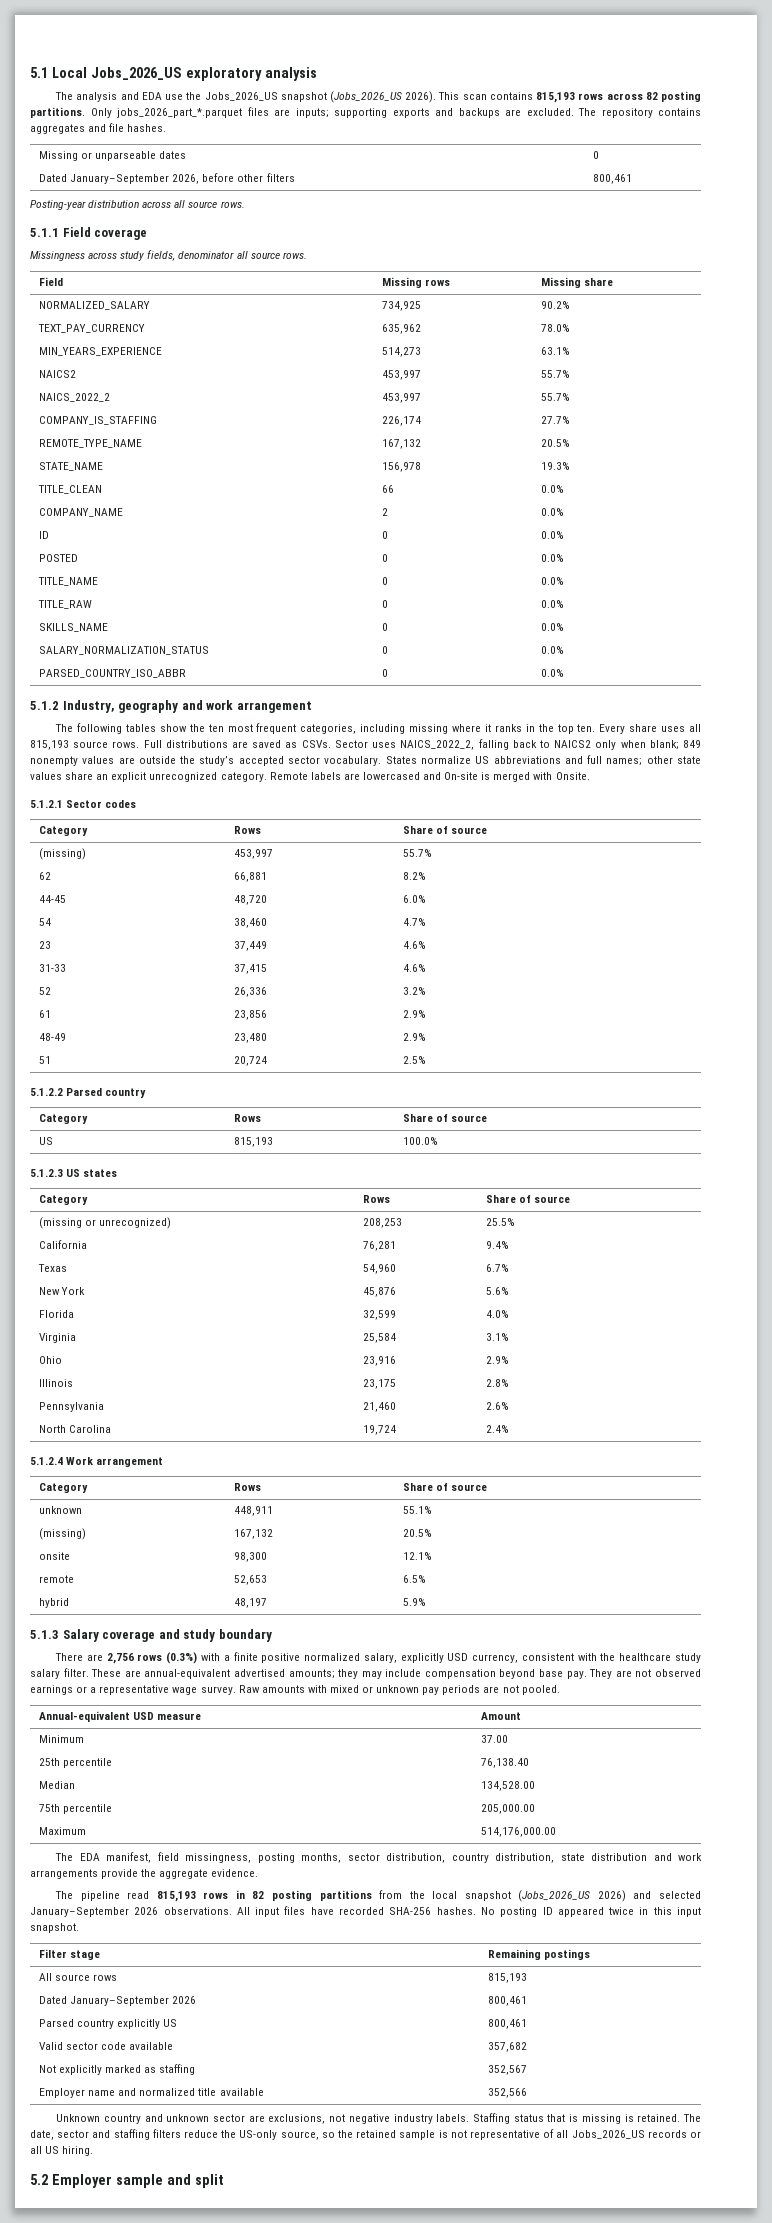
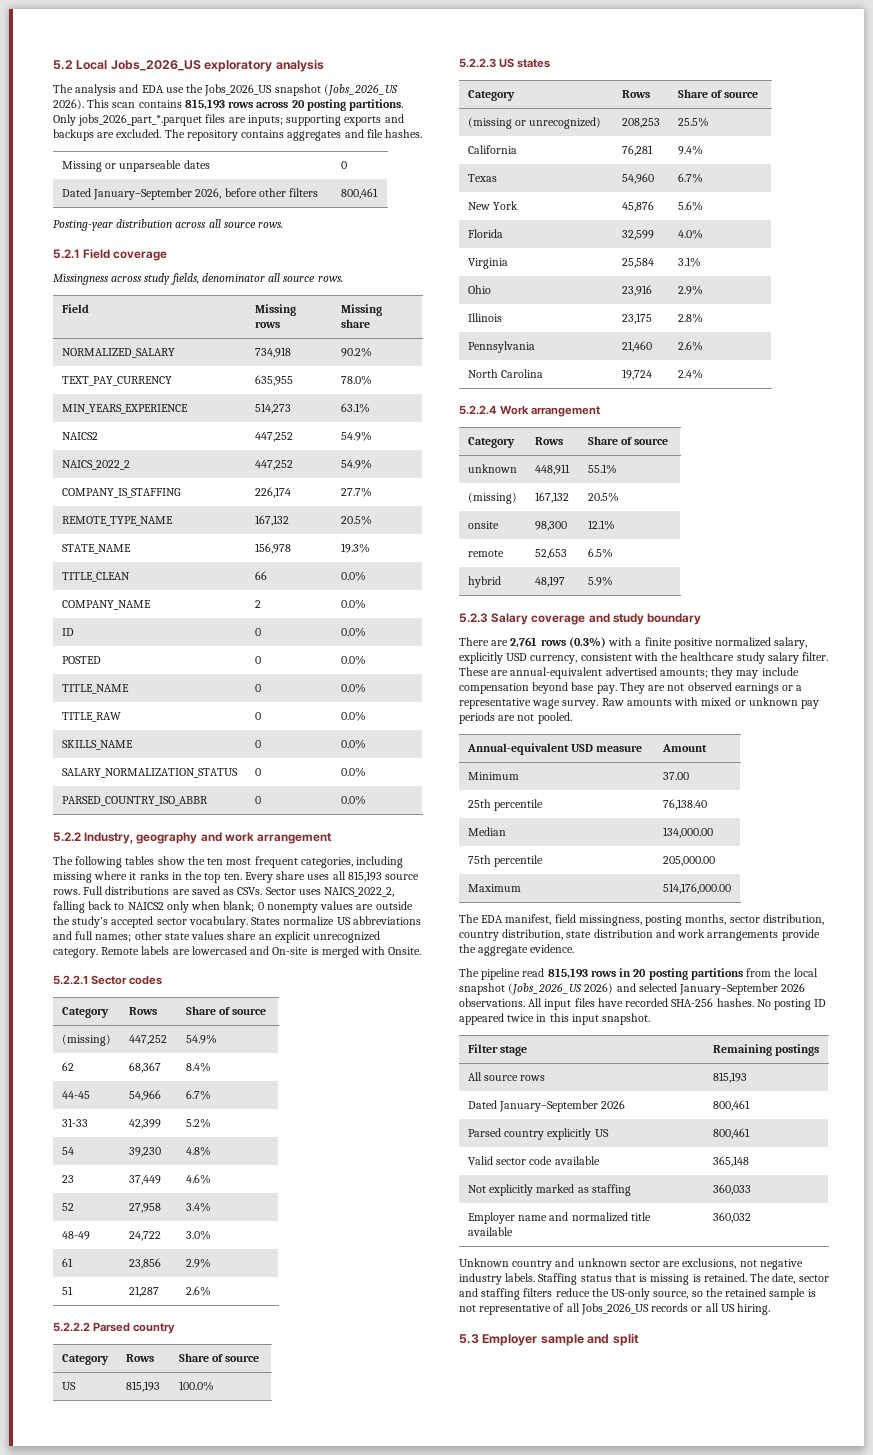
[30,67,48,78] 5.1 -> [53,60,73,70] 5.2
[645,92,658,100] 82 -> [291,100,305,108] 20
[30,228,59,237] 5.1.1 -> [53,249,80,259] 5.2.1
[381,301,421,311] 734,925 -> [254,347,291,358] 734,918
[381,324,421,334] 635,962 -> [254,375,293,386] 635,955
[381,370,421,380] [540,370,570,378] 453,997 | 55.7% -> [254,432,293,442] [340,431,372,441] 447,252 | 54.9%
[381,393,421,403] [540,393,570,401] 453,997 | 55.7% -> [254,460,293,470] [340,459,372,469] 447,252 | 54.9%
[30,701,59,710] 5.1.2 -> [53,832,81,842] 5.2.2
[683,740,702,748] 849 -> [257,902,264,910] 0
[30,800,63,808] 5.1.2.1 -> [53,975,88,985] 5.2.2.1
[233,849,273,859] [402,849,432,857] 453,997 | 55.7% -> [128,1035,167,1045] [185,1034,217,1044] 447,252 | 54.9%
[233,872,267,882] [402,872,426,880] 66,881 | 8.2% -> [128,1062,161,1073] [185,1062,211,1072] 68,367 | 8.4%
[233,895,267,905] [402,895,426,903] 48,720 | 6.0% -> [128,1090,161,1101] [185,1090,211,1100] [61,1118,88,1127] [128,1119,161,1129] [185,1118,211,1128] 54,966 | 6.7% // 31-33 | 42,399 | 5.2%
[233,918,267,928] [402,918,426,926] 38,460 | 4.7% -> [128,1147,161,1157] [185,1146,211,1156] 39,230 | 4.8%
[38,964,66,972] [233,964,267,974] [402,964,426,972] [38,987,51,995] [233,987,267,997] [402,987,426,995] [38,1010,51,1018] [233,1010,267,1020] [402,1010,426,1018] [38,1033,66,1041] [233,1033,267,1043] [402,1033,426,1041] [38,1056,51,1064] [233,1056,267,1066] [402,1056,426,1064] [30,1088,63,1096] 31-33 | 37,415 | 4.6% // 52 | 26,336 | 3.2% // 61 | 23,856 | 2.9% // 48-49 | 23,480 | 2.9% // 51 | 20,724 | 2.5% // 5.1.2.2 -> [61,1203,74,1211] [128,1203,161,1213] [185,1202,211,1212] [61,1231,90,1240] [128,1231,161,1241] [185,1230,211,1240] [61,1258,73,1267] [128,1258,161,1269] [185,1258,211,1268] [61,1286,73,1295] [128,1286,159,1297] [185,1286,211,1296] [53,1322,90,1332] 52 | 27,958 | 3.4% // 48-49 | 24,722 | 3.0% // 61 | 23,856 | 2.9% // 51 | 21,287 | 2.6% // 5.2.2.2
[30,1169,63,1177] 5.1.2.3 -> [459,58,496,68] 5.2.2.3
[30,1457,63,1465] 5.1.2.4 -> [459,405,497,415] 5.2.2.4
[30,1630,59,1639] 5.1.3 -> [459,613,488,623] 5.2.3
[106,1653,134,1664] 2,756 -> [510,637,538,648] 2,761
[480,1781,535,1791] 134,528.00 -> [662,827,713,838] 134,000.00
[252,1891,265,1899] 82 -> [633,969,647,977] 20
[487,2042,527,2052] 357,682 -> [712,1156,749,1167] 365,148
[487,2065,527,2075] 352,567 -> [712,1184,751,1195] 360,033
[487,2088,527,2098] 352,566 -> [712,1212,751,1223] 360,032
[30,2174,48,2185] 5.2 -> [459,1334,479,1344] 5.3

